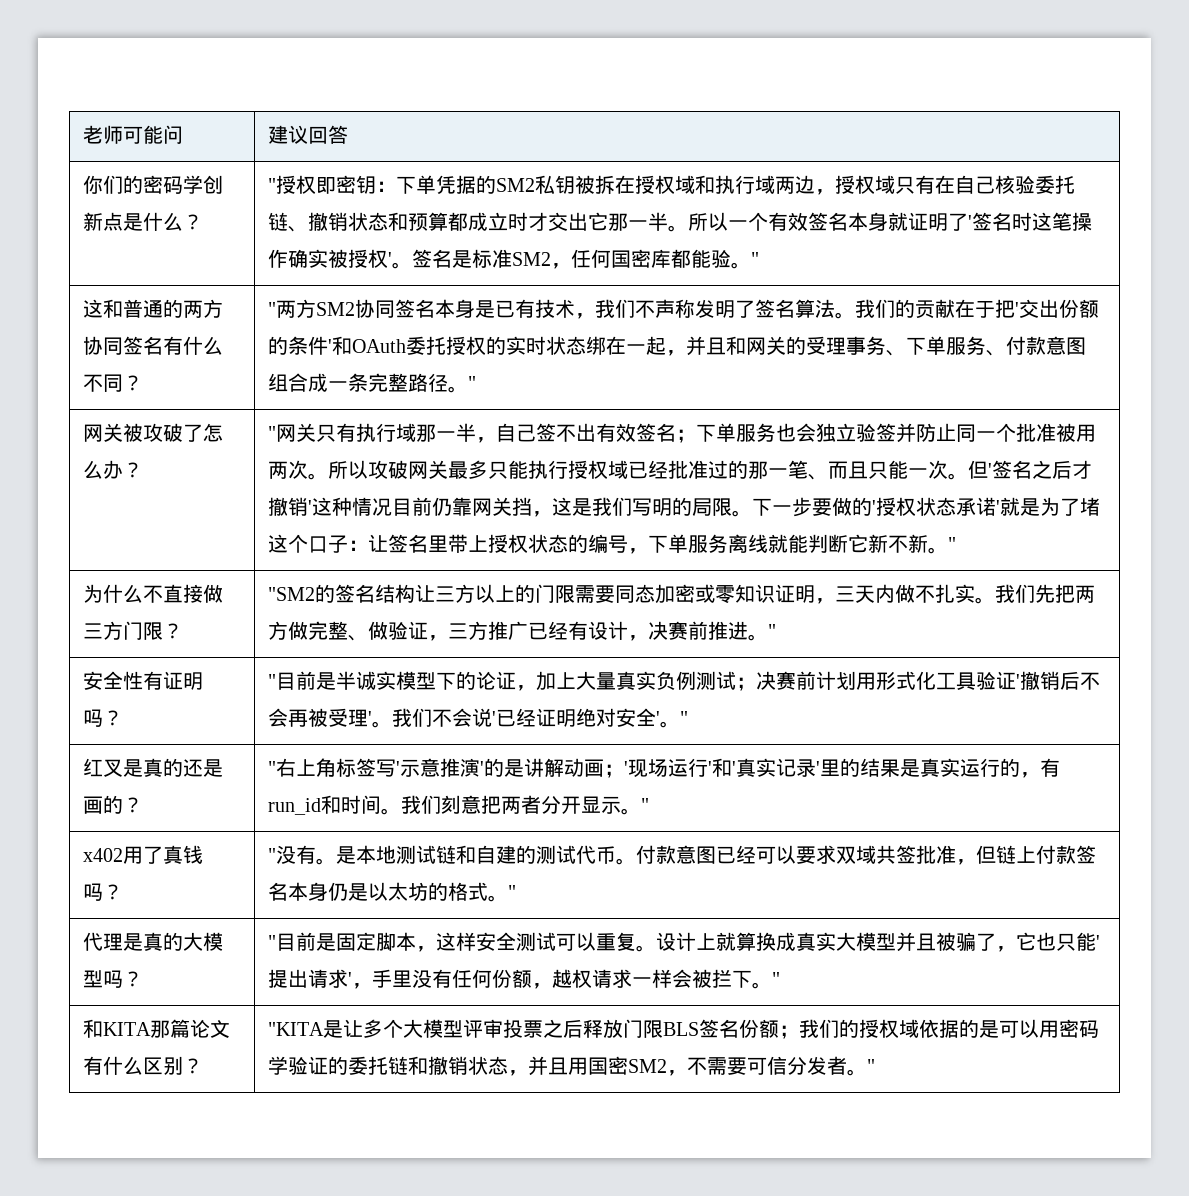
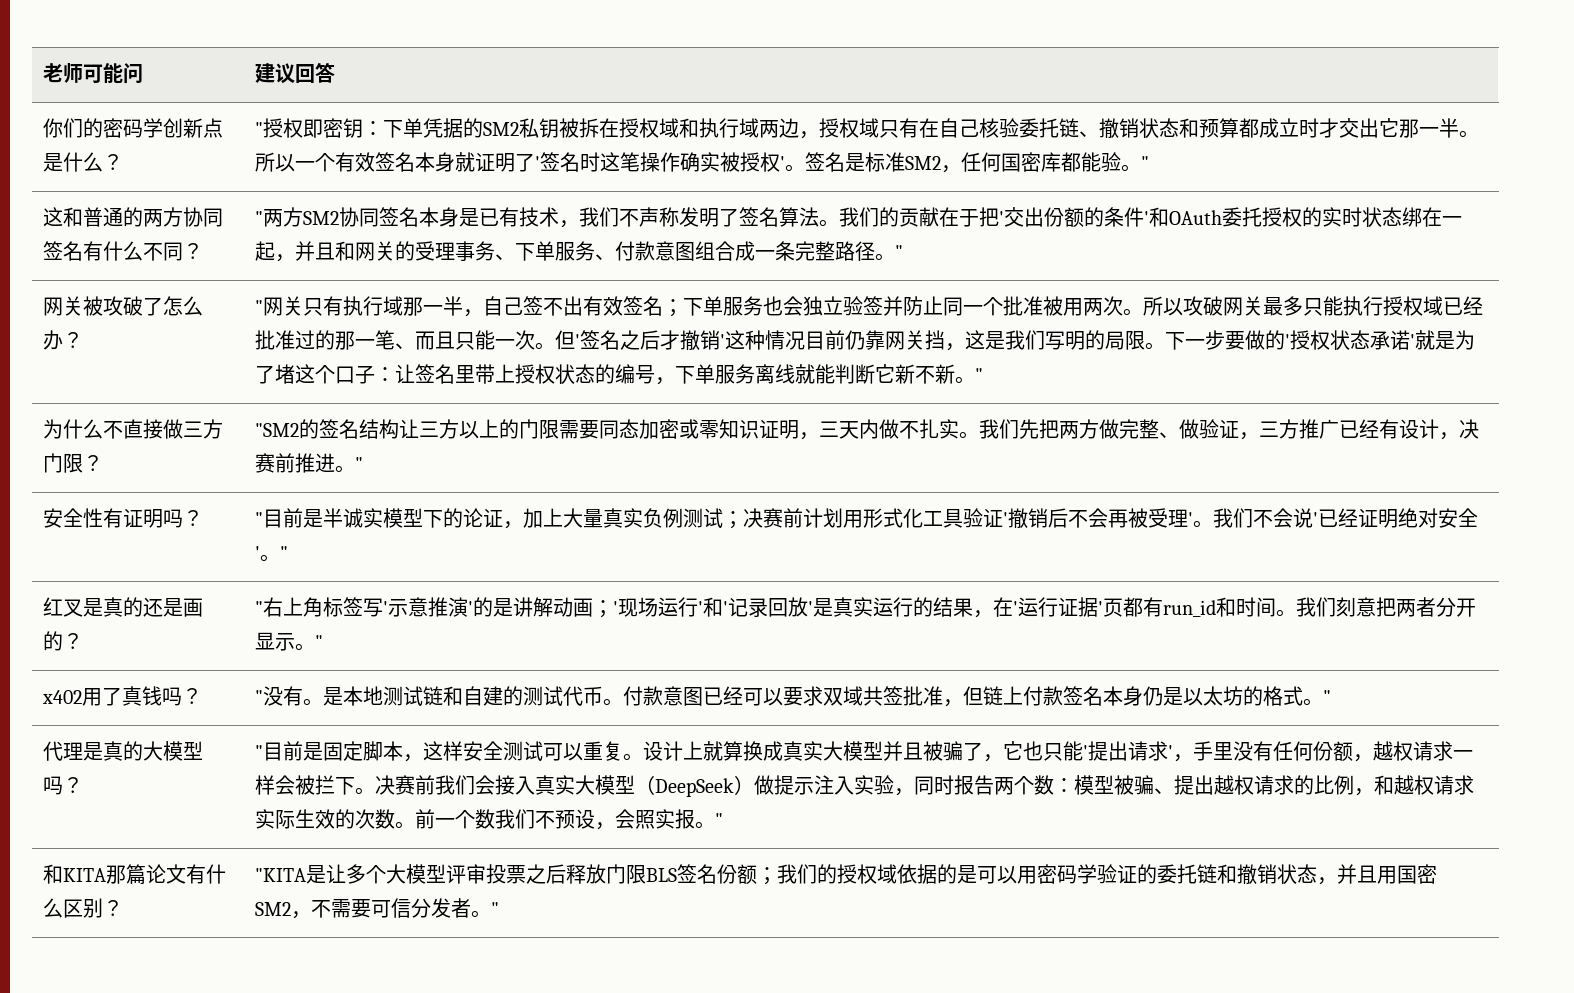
[736,758,1041,778] 真实记录'里的结果是真实运行的， -> [728,597,1144,618] 记录回放'是真实运行的结果，在'运行证据'页都
(773, 985) none -> [375,775,1475,797] [255,809,716,830] 决赛前我们会接入真实大模型（DeepSeek）做提示注入实验，同时报告两个数：模型被骗、提出越权请求的比例，和越权请求实际生效的次数。前一个数我们不预设，会照实报。

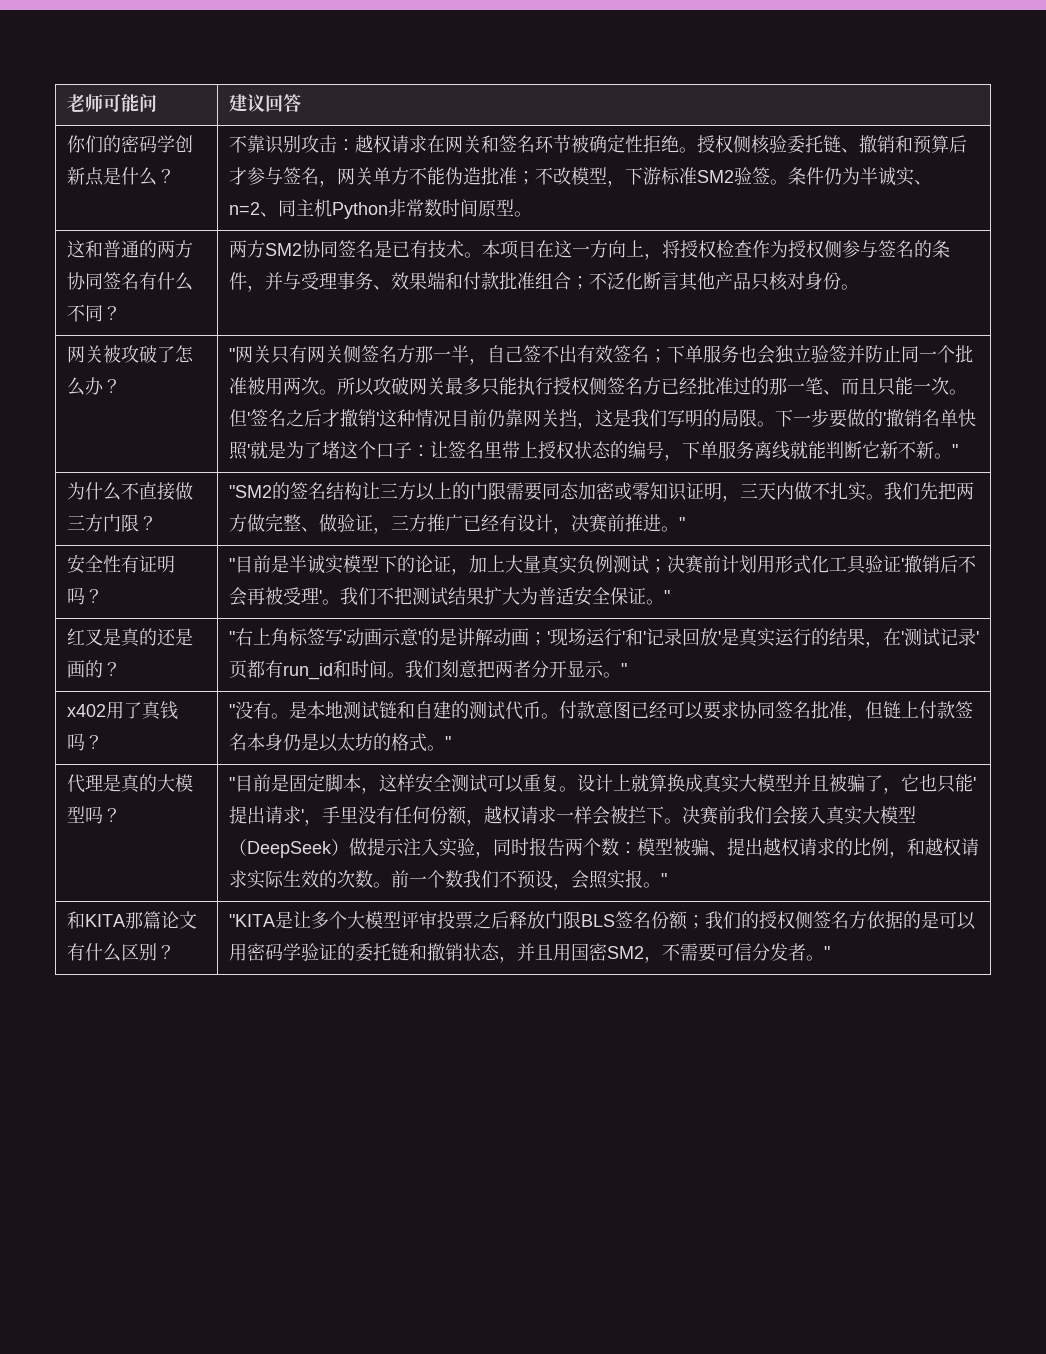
[255,118,1480,139] [255,152,1150,173] "授权即密钥：下单凭据的SM2私钥被拆在授权域和执行域两边，授权域只有在自己核验委托链、撤销状态和预算都成立时才交出它那一半。所以一个有效签名本身就证明了'签名时这笔操作确实被授权'。签名是标准SM2，任何国密库都能验。" -> [228,134,967,154] [228,167,932,187] [228,199,532,219] 不靠识别攻击：越权请求在网关和签名环节被确定性拒绝。授权侧核验委托链、撤销和预算后才参与签名，网关单方不能伪造批准；不改模型，下游标准SM2验签。条件仍为半诚实、n=2、同主机Python非常数时间原型。
[255,211,264,225] " -> (121, 313) none
[419,207,460,227] 本身 -> (374, 249) none
[559,207,1463,228] [255,241,904,262] ，我们不声称发明了签名算法。我们的贡献在于把'交出份额的条件'和OAuth委托授权的实时状态绑在一起，并且和网关的受理事务、下单服务、付款意图组合成一条完整路径。" -> [463,240,950,260] [228,272,859,292] 。本项目在这一方向上，将授权检查作为授权侧参与签名的条件，并与受理事务、效果端和付款批准组合；不泛化断言其他产品只核对身份。
[343,296,404,316] 执行域 -> [306,345,415,363] 网关侧签名方
[1423,296,1444,316] 域 -> [588,377,661,395] 侧签名方
[1290,330,1411,350] 授权状态承诺 -> [885,409,976,427] [228,441,248,460] 撤销名单快照
[1273,508,1479,528] [255,546,261,560] 会说'已经证明绝对安全' -> [393,586,646,606] 把测试结果扩大为普适安全保证
[388,597,469,617] 示意推演 -> [345,628,419,646] 动画示意
[1018,597,1099,617] 运行证据 -> [903,628,976,647] 测试记录
[823,686,904,706] 双域共签 -> [738,701,811,719] 协同签名
[877,864,898,884] 域 -> [794,911,867,929] 侧签名方

